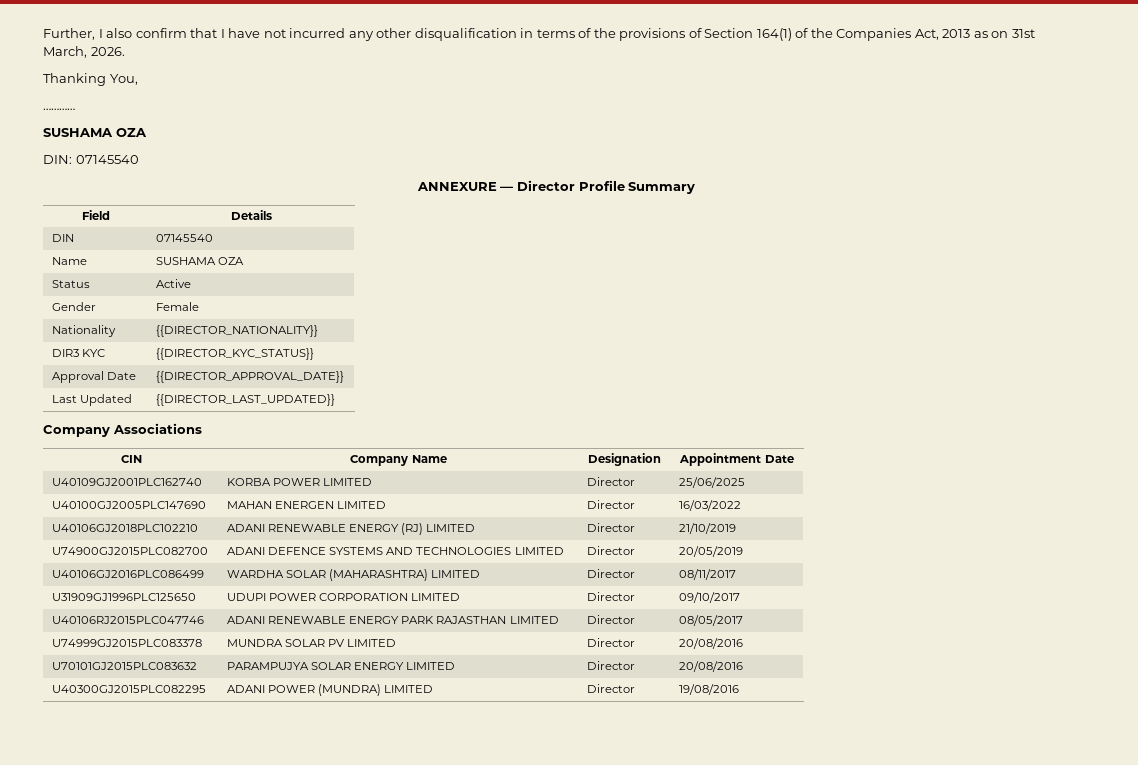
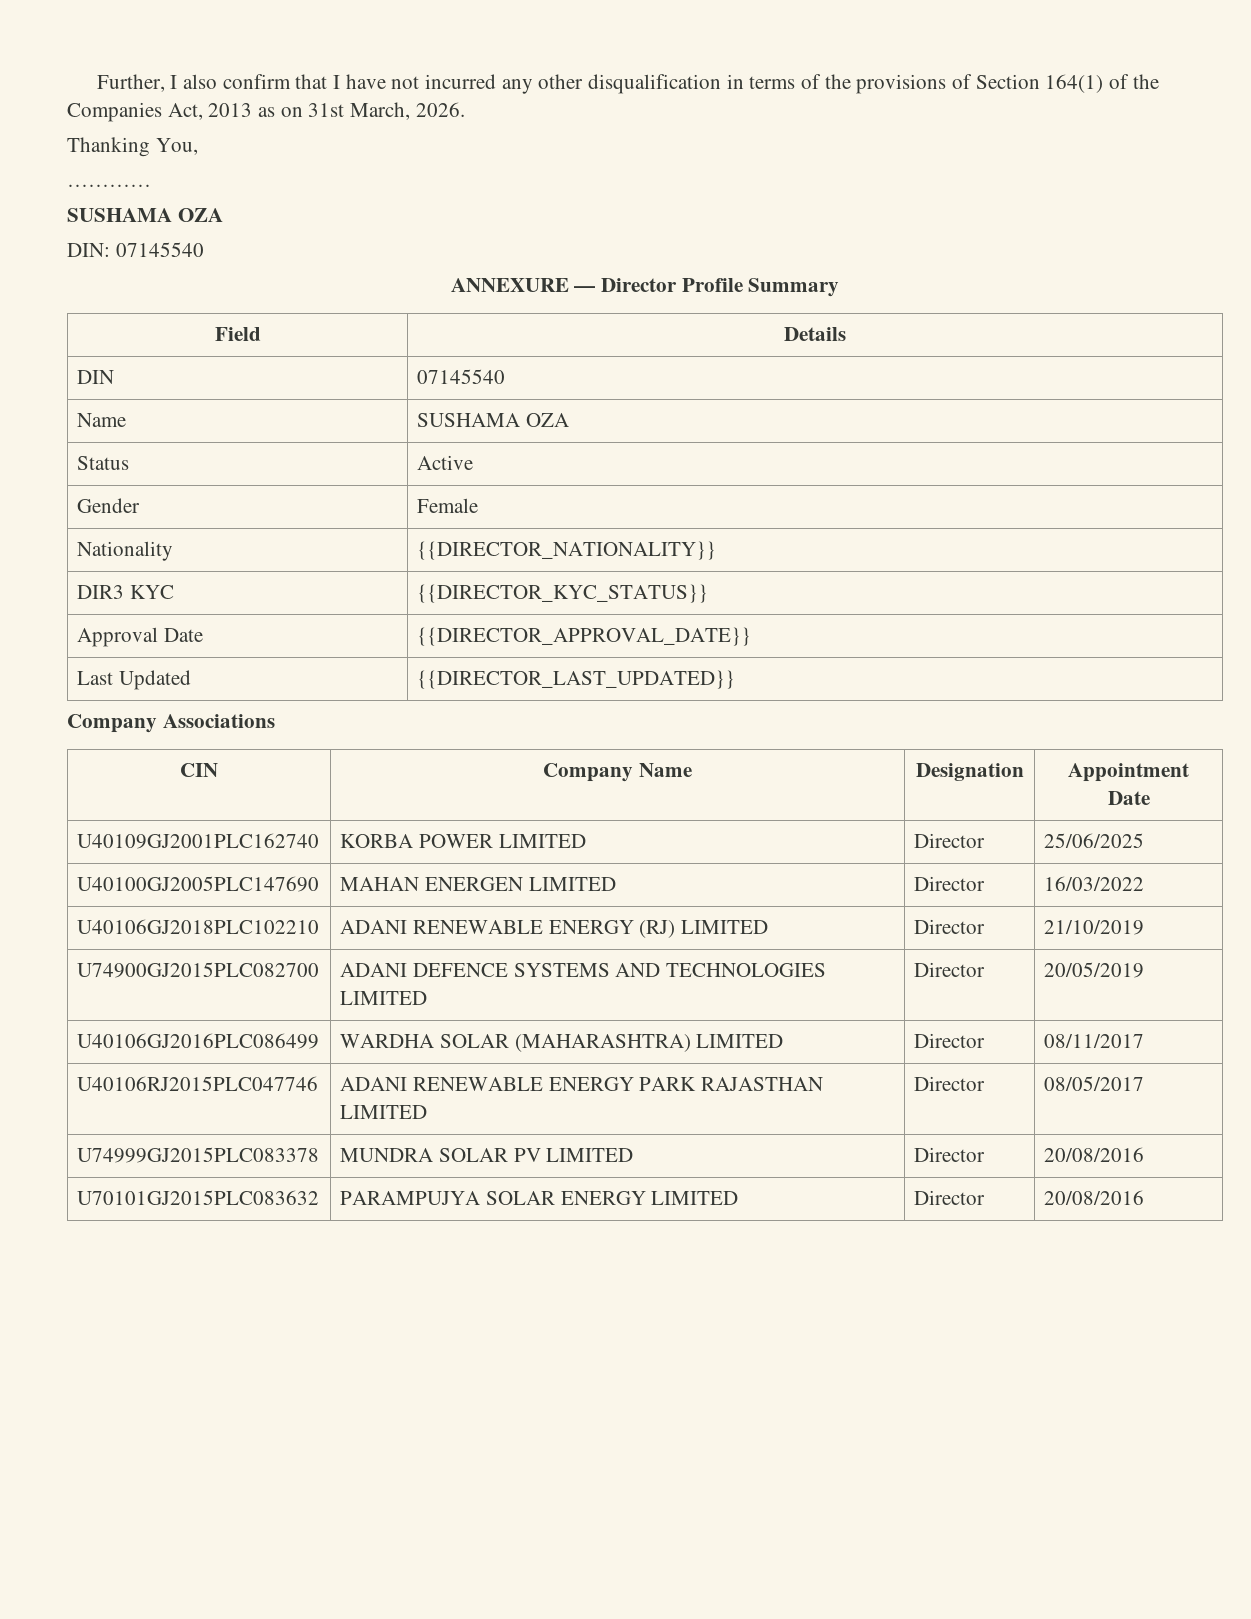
[52,593,197,601] [227,593,461,601] [587,592,636,601] [679,592,741,603] // U31909GJ1996PLC125650 | UDUPI POWER CORPORATION LIMITED | Director | 09/10/2017 -> (1145, 1041) none
[52,685,207,693] [227,684,434,696] [587,684,636,693] [679,684,740,695] // U40300GJ2015PLC082295 | ADANI POWER (MUNDRA) LIMITED | Director | 19/08/2016 -> (1145, 1197) none

